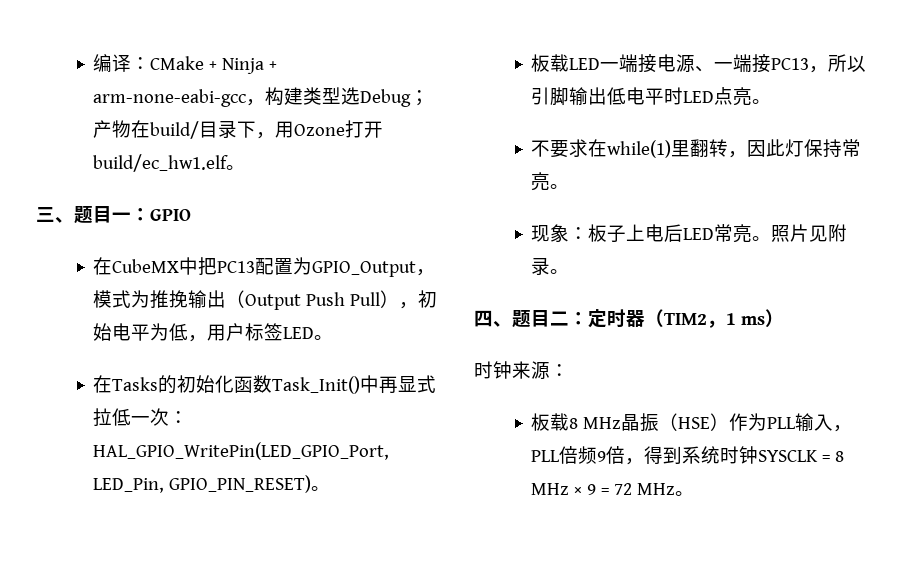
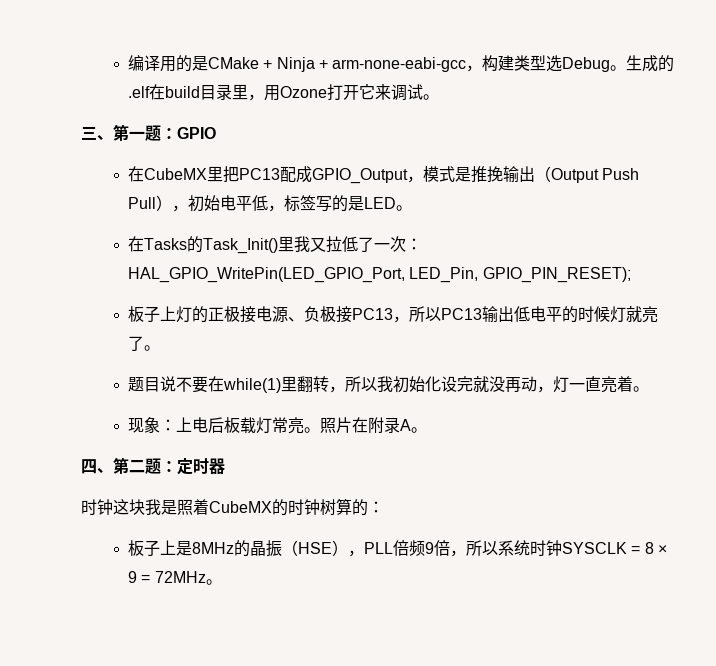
[131,57,151,70] ： -> [159,55,208,72] 用的是
[410,90,430,106] [93,120,257,139] ；产物在build/目录下 -> [610,55,675,72] [127,84,248,100] 。生成的.elf在build目录里
[93,154,229,172] build/ec_hw1.elf -> [358,84,423,101] 它来调试
[74,206,131,224] 题目一 -> [113,124,161,141] 第一题
[179,257,199,275] 中 -> [206,166,223,182] 里
[274,257,313,275] 置为 -> [295,166,312,183] 成
[131,290,151,308] 为 -> [454,167,471,182] 是
[150,323,284,342] 为低，用户标签 -> [251,195,364,212] 低，标签写的是
[177,375,437,394] [93,408,132,427] 初始化函数Task_Init()中再显式拉低 -> [202,236,374,254] Task_Init()里我又拉低了
[169,475,331,493] [531,54,639,73] GPIO_PIN_RESET)。 // 板载LED一端 -> [482,267,631,283] [127,306,240,323] GPIO_PIN_RESET); // 板子上灯的正极
[714,54,753,73] 一端 -> [303,306,336,322] 负极
[531,87,570,106] 引脚 -> [440,308,482,320] PC13
[664,87,772,106] [531,139,862,158] [531,172,570,191] [531,224,848,243] [531,257,551,275] 时LED点亮。 // 不要求在while(1)里翻转，因此灯保持常亮。 // 现象：板子上电后LED常亮。照片见附录 -> [561,306,658,323] [127,336,160,351] [127,376,649,393] [127,417,411,434] 的时候灯就亮了。 // 题目说不要在while(1)里翻转，所以我初始化设完就没再动，灯一直亮着。 // 现象：上电后板载灯常亮。照片在附录A
[512,310,569,328] 题目二 -> [113,457,161,474] 第二题
[645,309,784,328] [474,361,569,380] [531,413,834,432] （TIM2，1 ms） // 时钟来源： // 板载8 MHz晶振（HSE）作为PLL输入 -> [81,498,384,516] [127,540,348,557] // 时钟这块我是照着CubeMX的时钟树算的： // 板子上是8MHz的晶振（HSE）
[644,446,683,464] 得到 -> [465,540,498,556] 所以
[531,483,570,495] MHz -> (654, 548) none
[614,483,676,495] 72 MHz -> [154,571,206,583] 72MHz

